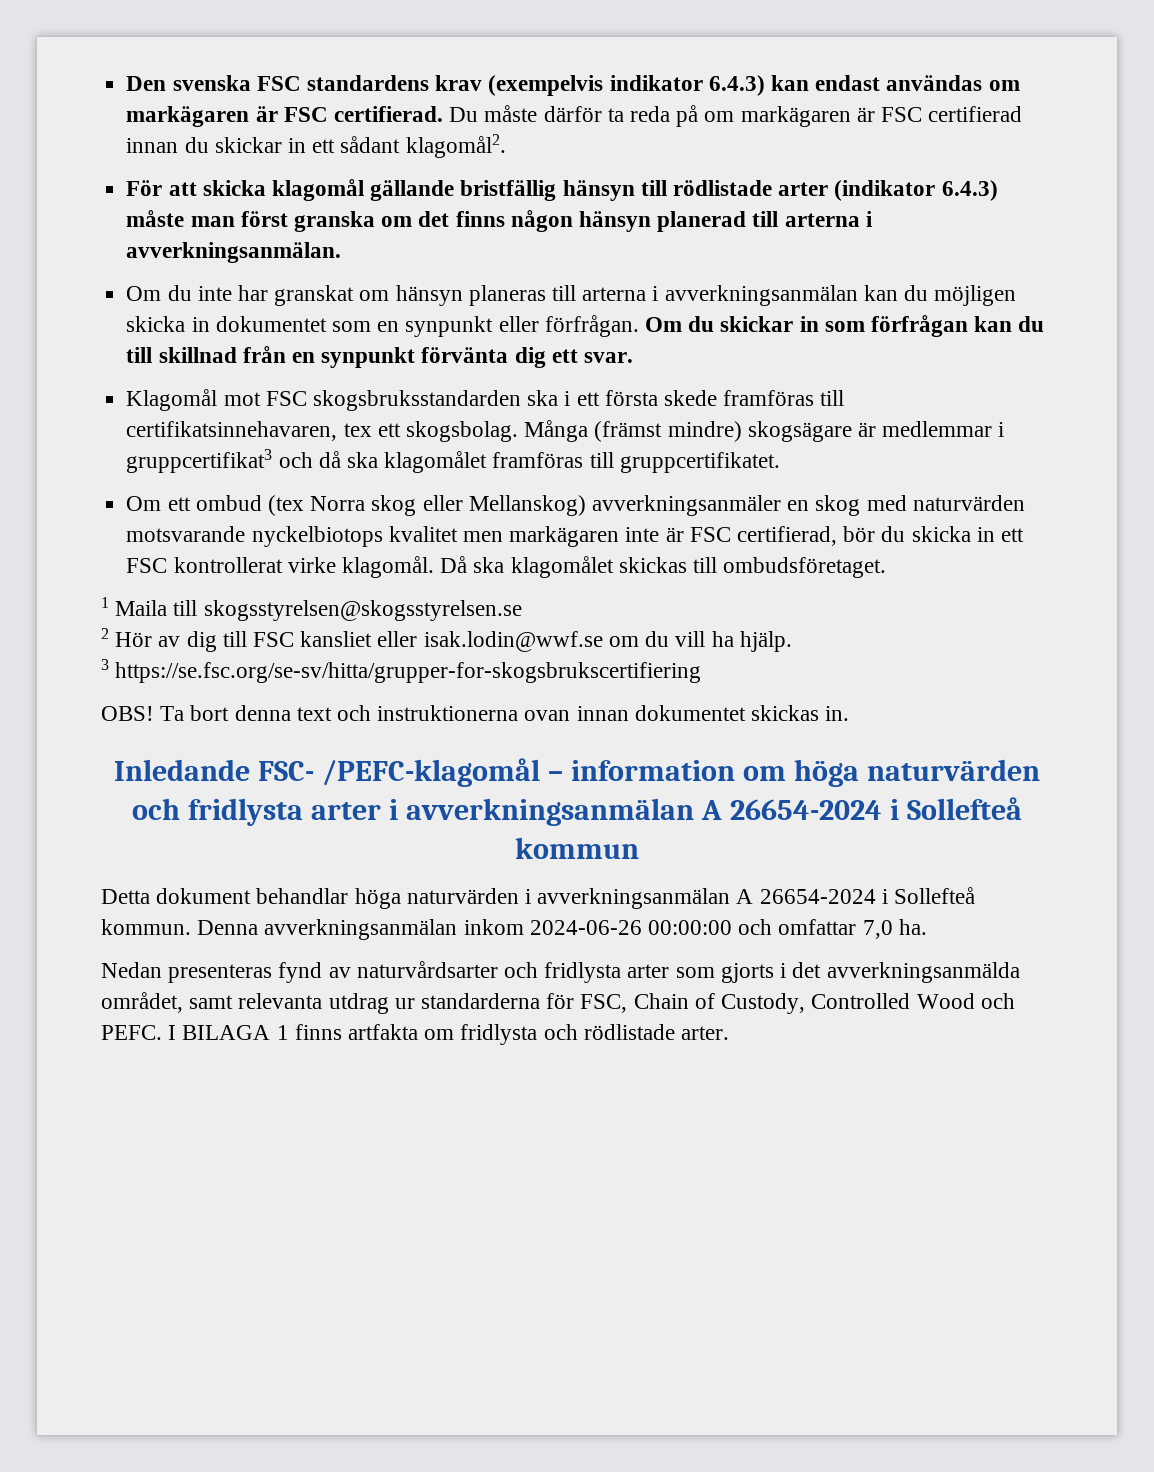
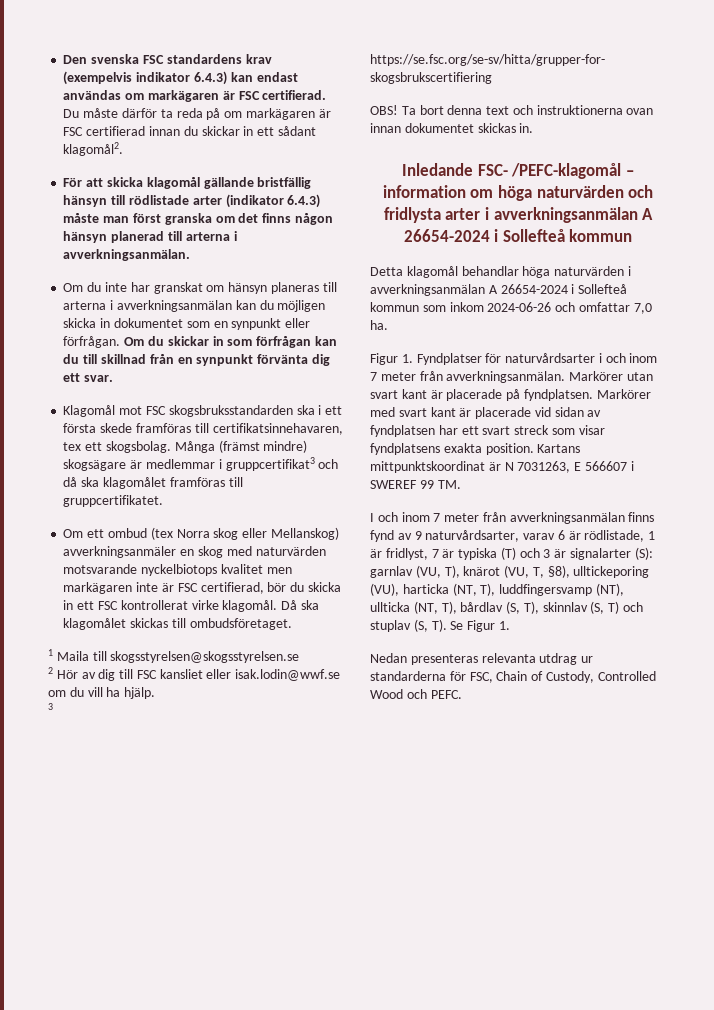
[156,888,252,904] dokument -> [406,266,458,278] klagomål
[101,919,458,940] kommun. Denna avverkningsanmälan -> [370,302,446,312] kommun som
[648,920,733,935] 00:00:00 -> (552, 307) none
[101,961,1020,983] [101,992,234,1013] Nedan presenteras fynd av naturvårdsarter och fridlysta arter som gjorts i det avverkningsanmälda området, samt -> [370,353,658,365] [370,371,653,383] [370,389,651,401] [370,407,602,419] [370,425,605,437] [370,443,581,455] [370,461,634,473] [370,480,461,489] [370,512,655,524] [370,530,656,542] [370,547,653,560] [370,565,650,578] [370,583,624,596] [370,601,644,614] [370,619,510,632] [370,653,478,665] Figur 1. Fyndplatser för naturvårdsarter i och inom 7 meter från avverkningsanmälan. Markörer utan svart kant är placerade på fyndplatsen. Markörer med svart kant är placerade vid sidan av fyndplatsen har ett svart streck som visar fyndplatsens exakta position. Kartans mittpunktskoordinat är N 7031263, E 566607 i SWEREF 99 TM. // I och inom 7 meter från avverkningsanmälan finns fynd av 9 naturvårdsarter, varav 6 är rödlistade, 1 är fridlyst, 7 är typiska (T) och 3 är signalarter (S): garnlav (VU, T), knärot (VU, T, §8), ulltickeporing (VU), harticka (NT, T), luddfingersvamp (NT), ullticka (NT, T), bårdlav (S, T), skinnlav (S, T) och stuplav (S, T). Se Figur 1. // Nedan presenteras
[168,1024,730,1045] I BILAGA 1 finns artfakta om fridlysta och rödlistade arter. -> (462, 694) none

